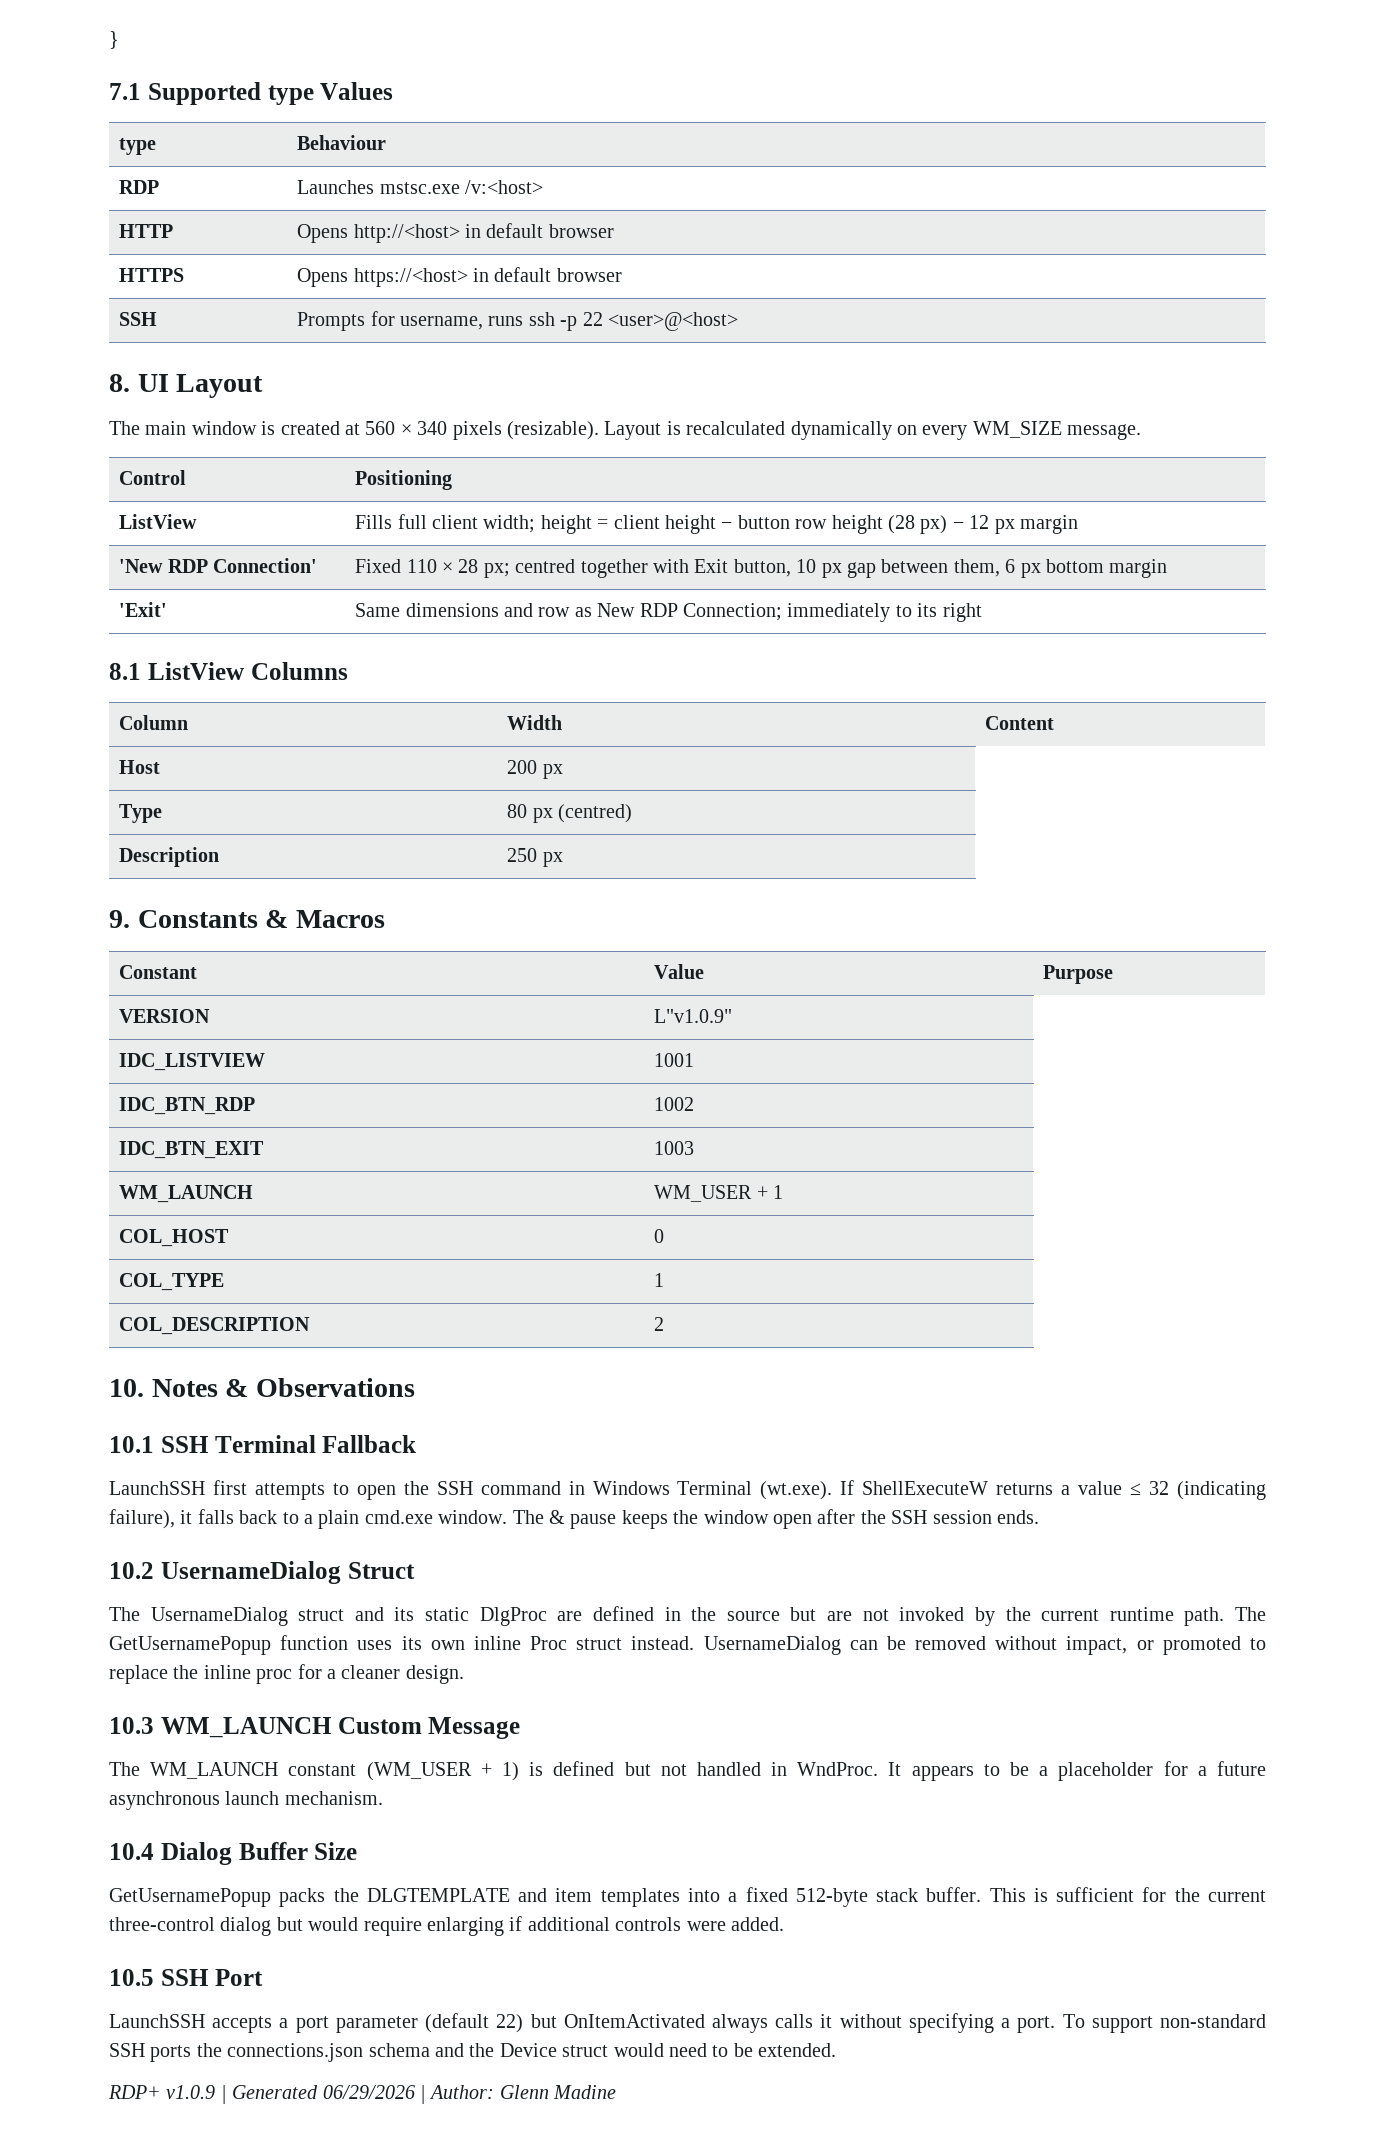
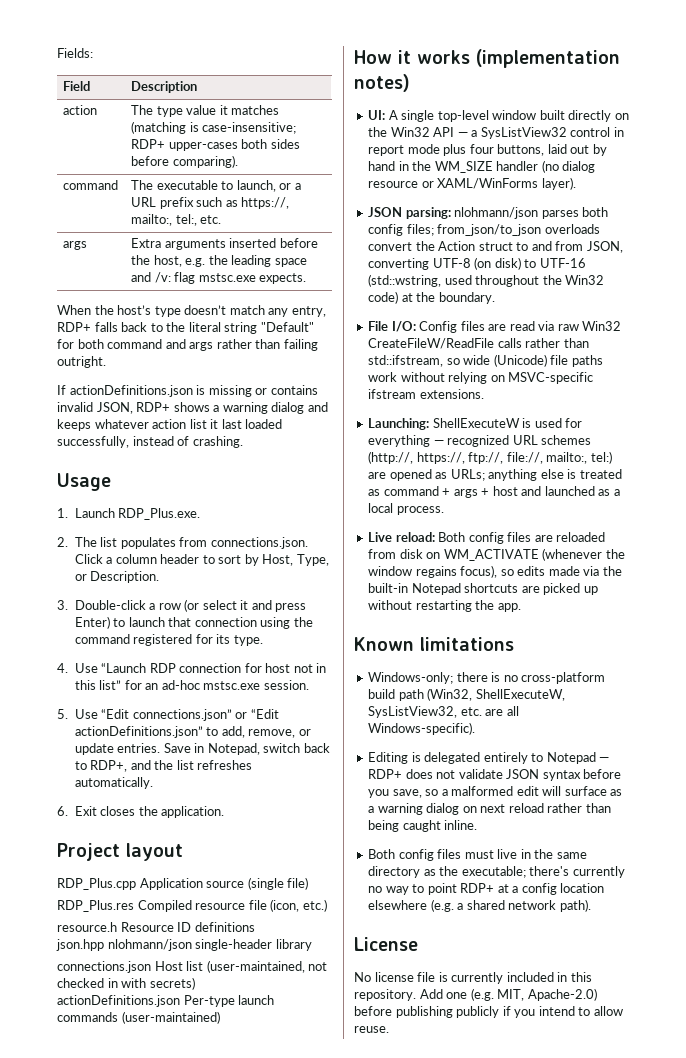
[109,31,119,49] [109,82,394,105] [119,138,157,155] [297,135,387,150] [119,180,160,194] [297,180,543,194] [119,224,174,238] [297,223,614,243] [119,268,185,282] [297,267,622,287] [119,312,158,326] [297,311,738,331] [109,374,264,398] [109,421,1142,440] [119,470,187,485] [355,470,453,490] [119,514,198,529] [355,514,1078,534] [119,558,317,573] [355,559,1168,578] [119,602,168,617] [355,603,982,622] [109,662,348,680] [119,715,189,730] [507,715,563,730] [985,716,1055,730] [119,760,161,774] [507,760,563,779] [119,804,163,823] [507,804,632,823] [119,847,220,867] [507,848,563,867] [109,910,385,928] [119,965,198,979] [654,964,705,979] [1043,965,1114,984] [119,1009,211,1023] [654,1009,733,1023] [119,1053,266,1071] [654,1053,695,1067] [119,1097,256,1115] [654,1097,695,1111] [119,1141,265,1159] [654,1141,695,1155] [119,1185,254,1203] [654,1185,783,1202] [119,1229,230,1247] [654,1229,665,1243] [119,1273,225,1291] [654,1273,665,1287] [119,1317,311,1335] [654,1317,665,1331] [109,1378,415,1397] [109,1435,417,1453] [109,1480,1266,1500] [109,1509,1039,1529] [109,1561,415,1584] [109,1606,1266,1626] [109,1635,1266,1655] [109,1664,464,1684] [109,1717,521,1739] [109,1761,1266,1781] [109,1791,383,1810] [109,1842,358,1865] [109,1887,1267,1907] [109,1916,784,1936] [109,1969,263,1986] [109,2013,1266,2033] [109,2043,837,2062] [108,2085,617,2104] } // 7.1 Supported type Values // type | Behaviour // RDP | Launches mstsc.exe /v:<host> // HTTP | Opens http://<host> in default browser // HTTPS | Opens https://<host> in default browser // SSH | Prompts for username, runs ssh -p 22 <user>@<host> // 8. UI Layout // The main window is created at 560 × 340 pixels (resizable). Layout is recalculated dynamically on every WM_SIZE message. // Control | Positioning // ListView | Fills full client width; height = client height − button row height (28 px) − 12 px margin // 'New RDP Connection' | Fixed 110 × 28 px; centred together with Exit button, 10 px gap between them, 6 px bottom margin // 'Exit' | Same dimensions and row as New RDP Connection; immediately to its right // 8.1 ListView Columns // Column | Width | Content // Host | 200 px // Type | 80 px (centred) // Description | 250 px // 9. Constants & Macros // Constant | Value | Purpose // VERSION | L"v1.0.9" // IDC_LISTVIEW | 1001 // IDC_BTN_RDP | 1002 // IDC_BTN_EXIT | 1003 // WM_LAUNCH | WM_USER + 1 // COL_HOST | 0 // COL_TYPE | 1 // COL_DESCRIPTION | 2 // 10. Notes & Observations // 10.1 SSH Terminal Fallback // LaunchSSH first attempts to open the SSH command in Windows Terminal (wt.exe). If ShellExecuteW returns a value ≤ 32 (indicating failure), it falls back to a plain cmd.exe window. The & pause keeps the window open after the SSH session ends. // 10.2 UsernameDialog Struct // The UsernameDialog struct and its static DlgProc are defined in the source but are not invoked by the current runtime path. The GetUsernamePopup function uses its own inline Proc struct instead. UsernameDialog can be removed without impact, or promoted to replace the inline proc for a cleaner design. // 10.3 WM_LAUNCH Custom Message // The WM_LAUNCH constant (WM_USER + 1) is defined but not handled in WndProc. It appears to be a placeholder for a future asynchronous launch mechanism. // 10.4 Dialog Buffer Size // GetUsernamePopup packs the DLGTEMPLATE and item templates into a fixed 512-byte stack buffer. This is sufficient for the current three-control dialog but would require enlarging if additional controls were added. // 10.5 SSH Port // LaunchSSH accepts a port parameter (default 22) but OnItemActivated always calls it without specifying a port. To support non-standard SSH ports the connections.json schema and the Device struct would need to be extended. // RDP+ v1.0.9 | Generated 06/29/2026 | Author: Glenn Madine -> [57,48,93,58] [63,81,91,91] [131,81,198,93] [63,105,98,115] [131,105,280,117] [131,121,297,134] [131,139,300,151] [131,155,238,168] [63,180,119,190] [131,180,301,192] [131,197,290,209] [131,214,222,226] [63,241,88,250] [131,238,318,250] [131,255,307,267] [131,272,307,284] [57,305,326,317] [57,322,314,334] [57,339,318,351] [57,356,106,368] [57,385,318,397] [57,402,328,414] [57,419,283,431] [57,436,243,448] [57,473,111,491] [57,508,201,520] [57,537,308,549] [74,554,329,566] [74,571,160,583] [57,599,307,612] [74,616,313,629] [74,634,263,646] [57,663,327,673] [74,680,309,690] [57,709,279,721] [74,726,311,738] [74,743,330,755] [74,760,253,772] [74,777,153,789] [57,806,225,818] [57,843,183,861] [57,877,309,890] [57,899,327,912] [57,922,255,932] [56,939,312,951] [57,960,328,973] [57,977,195,990] [57,995,275,1007] [57,1011,220,1024] [354,49,620,68] [354,74,410,92] [368,110,629,122] [368,127,624,139] [368,144,607,156] [368,160,596,173] [368,177,576,190] [368,207,609,219] [368,224,600,236] [368,241,623,253] [368,257,586,270] [368,274,605,287] [368,291,495,304] [368,321,622,333] [368,338,589,349] [368,354,603,367] [368,372,594,384] [368,389,484,399] [368,418,583,430] [368,435,592,447] [368,451,612,464] [368,469,622,481] [368,486,620,498] [368,503,444,515] [368,532,606,544] [368,548,625,561] [368,565,622,578] [368,583,598,595] [368,600,521,612] [354,637,514,651] [368,672,606,684] [368,688,565,701] [368,706,519,718] [368,722,476,735] [368,752,610,764] [368,769,622,781] [368,786,623,798] [368,803,611,815] [368,820,478,832] [368,849,587,861] [368,866,625,878] [368,883,605,895] [368,899,591,912] [354,937,418,951] [354,972,592,984] [354,988,597,1001] [354,1006,623,1018] [354,1026,389,1033] Fields: // Field | Description // action | The type value it matches (matching is case-insensitive; RDP+ upper-cases both sides before comparing). // command | The executable to launch, or a URL prefix such as https://, mailto:, tel:, etc. // args | Extra arguments inserted before the host, e.g. the leading space and /v: flag mstsc.exe expects. // When the host’s type doesn’t match any entry, RDP+ falls back to the literal string "Default" for both command and args rather than failing outright. // If actionDefinitions.json is missing or contains invalid JSON, RDP+ shows a warning dialog and keeps whatever action list it last loaded successfully, instead of crashing. // Usage // 1. Launch RDP_Plus.exe. // 2. The list populates from connections.json. Click a column header to sort by Host, Type, or Description. // 3. Double-click a row (or select it and press Enter) to launch that connection using the command registered for its type. // 4. Use “Launch RDP connection for host not in this list” for an ad-hoc mstsc.exe session. // 5. Use “Edit connections.json” or “Edit actionDefinitions.json” to add, remove, or update entries. Save in Notepad, switch back to RDP+, and the list refreshes automatically. // 6. Exit closes the application. // Project layout // RDP_Plus.cpp Application source (single file) // RDP_Plus.res Compiled resource file (icon, etc.) // resource.h Resource ID definitions // json.hpp nlohmann/json single-header library // connections.json Host list (user-maintained, not checked in with secrets) // actionDefinitions.json Per-type launch commands (user-maintained) // How it works (implementation notes) // UI: A single top-level window built directly on the Win32 API — a SysListView32 control in report mode plus four buttons, laid out by hand in the WM_SIZE handler (no dialog resource or XAML/WinForms layer). // JSON parsing: nlohmann/json parses both config files; from_json/to_json overloads convert the Action struct to and from JSON, converting UTF-8 (on disk) to UTF-16 (std::wstring, used throughout the Win32 code) at the boundary. // File I/O: Config files are read via raw Win32 CreateFileW/ReadFile calls rather than std::ifstream, so wide (Unicode) file paths work without relying on MSVC-specific ifstream extensions. // Launching: ShellExecuteW is used for everything — recognized URL schemes (http://, https://, ftp://, file://, mailto:, tel:) are opened as URLs; anything else is treated as command + args + host and launched as a local process. // Live reload: Both config files are reloaded from disk on WM_ACTIVATE (whenever the window regains focus), so edits made via the built-in Notepad shortcuts are picked up without restarting the app. // Known limitations // Windows-only; there is no cross-platform build path (Win32, ShellExecuteW, SysListView32, etc. are all Windows-specific). // Editing is delegated entirely to Notepad — RDP+ does not validate JSON syntax before you save, so a malformed edit will surface as a warning dialog on next reload rather than being caught inline. // Both config files must live in the same directory as the executable; there's currently no way to point RDP+ at a config location elsewhere (e.g. a shared network path). // License // No license file is currently included in this repository. Add one (e.g. MIT, Apache-2.0) before publishing publicly if you intend to allow reuse.

